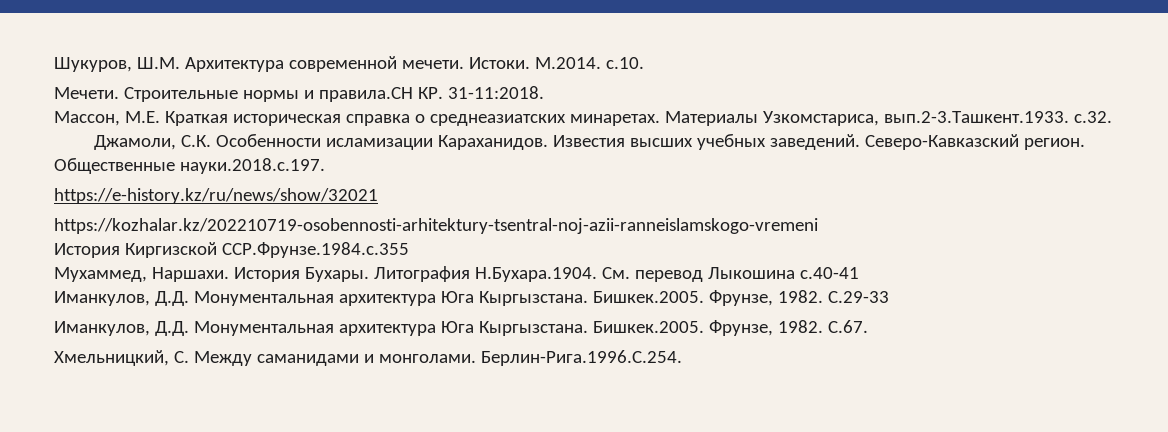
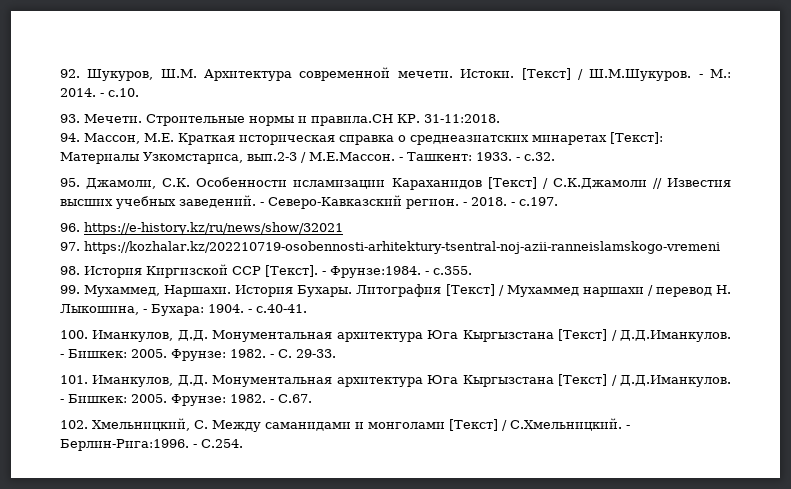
(54, 64) none -> [60,69,80,78] 92.
[534,57,601,69] М.2014. -> [521,68,732,81] [60,88,104,97] [Текст] / Ш.М.Шукуров. - М.: 2014. -
(644, 63) none -> [60,114,80,123] 93.
(544, 92) none -> [60,133,80,142] 94.
[569,111,1069,126] минаретах. Материалы Узкомстариса, вып.2-3.Ташкент.1933. -> [532,132,663,145] [60,152,520,164] минаретах [Текст]: Материалы Узкомстариса, вып.2-3 / М.Е.Массон. - Ташкент: 1933. -
(1112, 117) none -> [60,178,80,187] 95.
[438,135,549,150] Караханидов. -> [391,177,662,190] Караханидов [Текст] / С.К.Джамоли //
(861, 142) none -> [260,202,264,206] -
[54,158,325,174] Общественные науки.2018.с.197. // -> [463,197,558,206] [60,223,80,232] - 2018. - с.197. // 96.
(378, 196) none -> [60,242,80,251] 97.
(818, 226) none -> [60,266,80,275] 98.
[221,242,409,258] ССР.Фрунзе.1984.с.355 // -> [232,265,472,278] [60,285,80,294] ССР [Текст]. - Фрунзе:1984. - с.355. // 99.
[474,267,859,282] [54,290,889,306] [54,320,823,336] Н.Бухара.1904. См. перевод Лыкошина с.40-41 // Иманкулов, Д.Д. Монументальная архитектура Юга Кыргызстана. Бишкек.2005. Фрунзе, 1982. С.29-33 // Иманкулов, Д.Д. Монументальная архитектура Юга Кыргызстана. Бишкек.2005. Фрунзе, 1982. -> [445,284,732,297] [60,304,307,316] [60,329,732,342] [60,349,336,361] [60,374,732,387] [60,394,274,406] [Текст] / Мухаммед наршахи / перевод Н. Лыкошина, - Бухара: 1904. - с.40-41. // 100. Иманкулов, Д.Д. Монументальная архитектура Юга Кыргызстана [Текст] / Д.Д.Иманкулов. - Бишкек: 2005. Фрунзе: 1982. - С. 29-33. // 101. Иманкулов, Д.Д. Монументальная архитектура Юга Кыргызстана [Текст] / Д.Д.Иманкулов. - Бишкек: 2005. Фрунзе: 1982. -
(868, 326) none -> [60,420,88,429] 102.
[378,350,682,366] монголами. Берлин-Рига.1996.С.254. -> [368,418,630,431] [60,439,243,451] монголами [Текст] / С.Хмельницкий. - Берлин-Рига:1996. - С.254.

